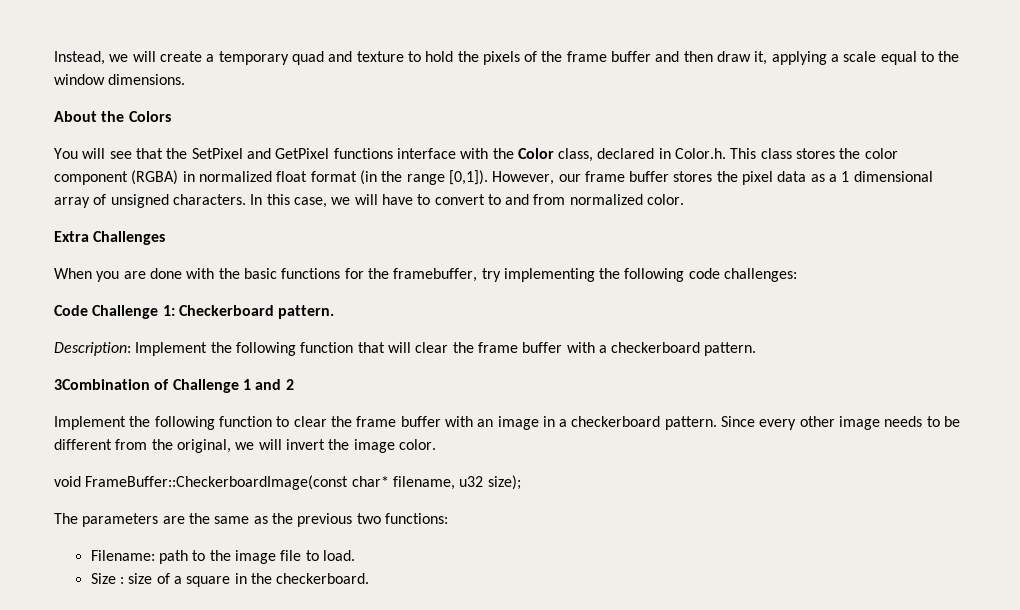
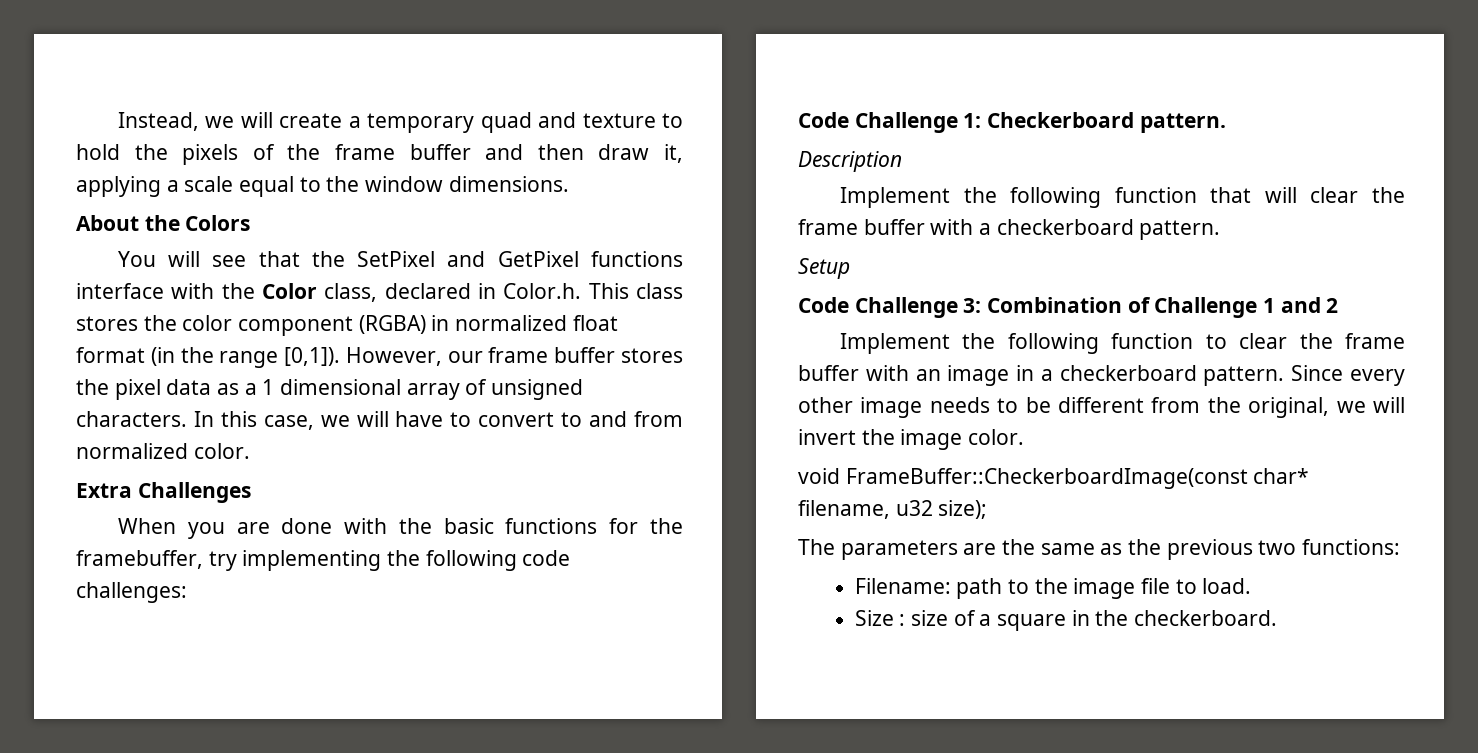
[54,342,131,356] Description: -> [798,151,902,172] Description //
[54,379,150,390] 3Combination -> [798,258,850,279] [798,297,1123,318] Setup // Code Challenge 3: Combination

